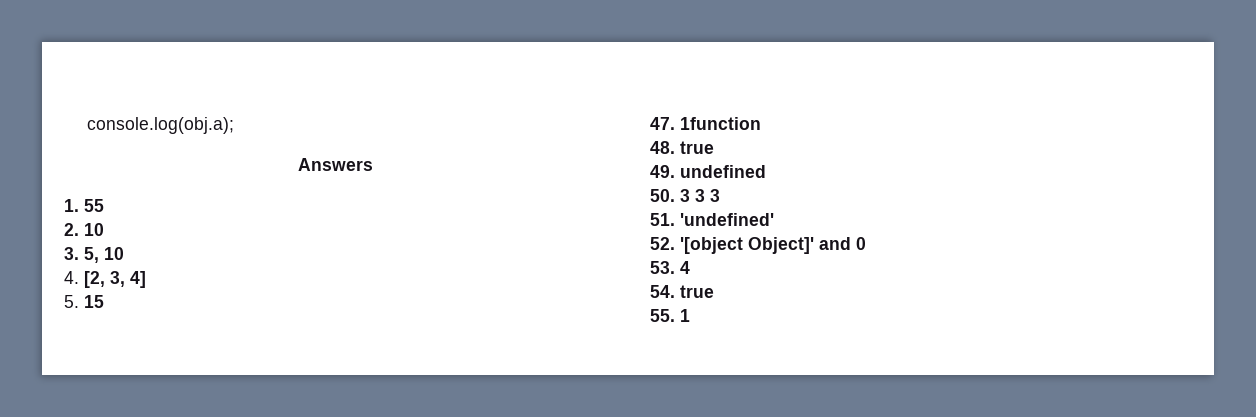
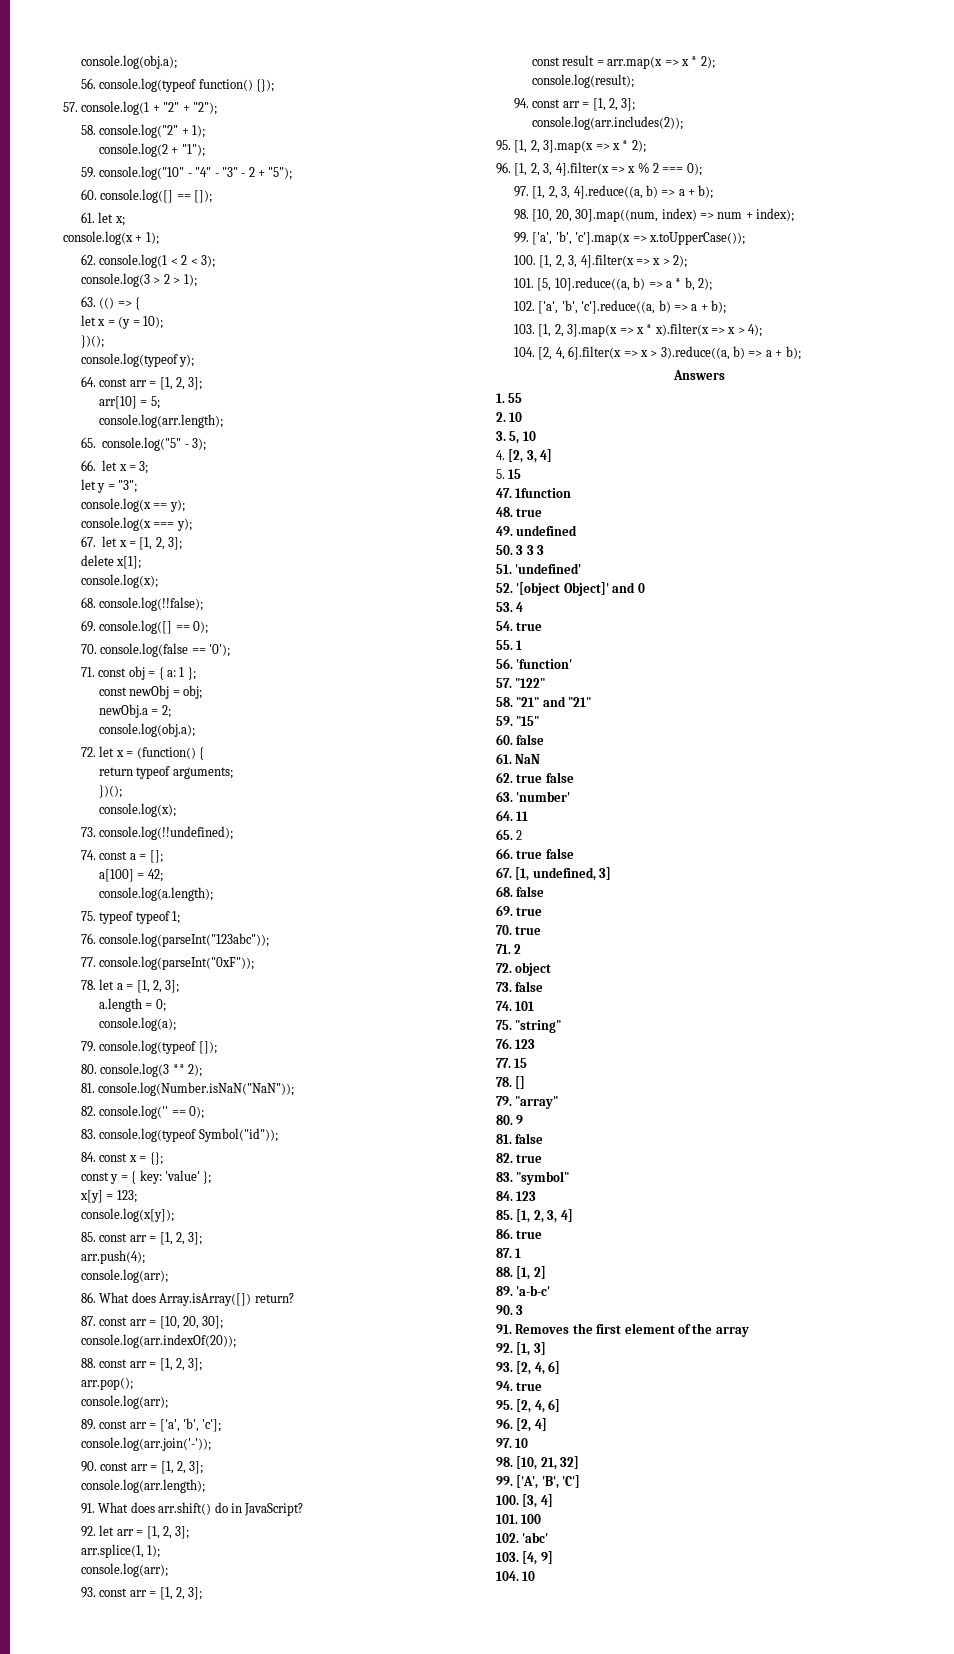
[86,117,234,134] console.log(obj.a); -> [81,55,178,69] [81,78,275,92] [63,101,217,115] [81,124,206,138] [99,143,205,157] [81,166,293,180] [81,189,213,203] [81,212,125,226] [63,231,159,245] [81,254,215,268] [81,273,197,287] [81,296,141,310] [81,315,163,329] [81,335,105,348] [81,353,195,367] [81,376,203,390] [99,396,160,409] [99,414,224,428] [81,437,207,451] [81,460,149,474] [81,479,138,493] [81,498,185,512] [81,517,192,531] [81,536,183,550] [81,555,142,569] [81,574,159,588] [81,597,204,611] [81,620,209,634] [81,643,231,657] [81,666,196,680] [99,685,203,699] [99,704,171,718] [99,723,196,737] [81,746,204,760] [99,766,233,779] [99,785,123,798] [99,803,177,817] [81,826,234,840] [81,850,163,863] [99,869,163,882] [99,887,214,901] [81,911,181,924] [81,933,270,947] [81,956,255,970] [81,979,180,993] [99,998,166,1012] [99,1017,177,1031] [81,1040,217,1054] [81,1063,203,1077] [81,1082,295,1096] [81,1105,205,1119] [81,1128,278,1142] [81,1152,163,1165] [81,1170,212,1184] [80,1190,137,1203] [81,1208,175,1222] [81,1232,203,1245] [81,1250,146,1264] [81,1269,169,1283] [81,1292,294,1306] [81,1316,224,1329] [81,1334,237,1348] [81,1358,203,1371] [81,1377,134,1390] [81,1395,169,1409] [81,1418,222,1432] [81,1437,212,1451] [81,1461,204,1474] [81,1479,206,1493] [81,1502,304,1516] [81,1525,190,1539] [81,1544,161,1558] [81,1563,169,1577] [81,1587,203,1600] [532,55,715,69] [532,74,635,88] [514,98,636,111] [532,116,684,130] [496,140,646,153] [496,162,702,176] [514,185,714,199] [514,208,795,222] [514,231,745,245] [514,254,688,268] [514,277,713,291] [514,300,727,314] [514,323,763,337] [514,346,801,360] console.log(obj.a); // 56. console.log(typeof function() {}); // 57. console.log(1 + "2" + "2"); // 58. console.log("2" + 1); // console.log(2 + "1"); // 59. console.log("10" - "4" - "3" - 2 + "5"); // 60. console.log([] == []); // 61. let x; // console.log(x + 1); // 62. console.log(1 < 2 < 3); // console.log(3 > 2 > 1); // 63. (() => { // let x = (y = 10); // })(); // console.log(typeof y); // 64. const arr = [1, 2, 3]; // arr[10] = 5; // console.log(arr.length); // 65. console.log("5" - 3); // 66. let x = 3; // let y = "3"; // console.log(x == y); // console.log(x === y); // 67. let x = [1, 2, 3]; // delete x[1]; // console.log(x); // 68. console.log(!!false); // 69. console.log([] == 0); // 70. console.log(false == '0'); // 71. const obj = { a: 1 }; // const newObj = obj; // newObj.a = 2; // console.log(obj.a); // 72. let x = (function() { // return typeof arguments; // })(); // console.log(x); // 73. console.log(!!undefined); // 74. const a = []; // a[100] = 42; // console.log(a.length); // 75. typeof typeof 1; // 76. console.log(parseInt("123abc")); // 77. console.log(parseInt("0xF")); // 78. let a = [1, 2, 3]; // a.length = 0; // console.log(a); // 79. console.log(typeof []); // 80. console.log(3 ** 2); // 81. console.log(Number.isNaN("NaN")); // 82. console.log('' == 0); // 83. console.log(typeof Symbol("id")); // 84. const x = {}; // const y = { key: 'value' }; // x[y] = 123; // console.log(x[y]); // 85. const arr = [1, 2, 3]; // arr.push(4); // console.log(arr); // 86. What does Array.isArray([]) return? // 87. const arr = [10, 20, 30]; // console.log(arr.indexOf(20)); // 88. const arr = [1, 2, 3]; // arr.pop(); // console.log(arr); // 89. const arr = ['a', 'b', 'c']; // console.log(arr.join('-')); // 90. const arr = [1, 2, 3]; // console.log(arr.length); // 91. What does arr.shift() do in JavaScript? // 92. let arr = [1, 2, 3]; // arr.splice(1, 1); // console.log(arr); // 93. const arr = [1, 2, 3]; // const result = arr.map(x => x * 2); // console.log(result); // 94. const arr = [1, 2, 3]; // console.log(arr.includes(2)); // 95. [1, 2, 3].map(x => x * 2); // 96. [1, 2, 3, 4].filter(x => x % 2 === 0); // 97. [1, 2, 3, 4].reduce((a, b) => a + b); // 98. [10, 20, 30].map((num, index) => num + index); // 99. ['a', 'b', 'c'].map(x => x.toUpperCase()); // 100. [1, 2, 3, 4].filter(x => x > 2); // 101. [5, 10].reduce((a, b) => a * b, 2); // 102. ['a', 'b', 'c'].reduce((a, b) => a + b); // 103. [1, 2, 3].map(x => x * x).filter(x => x > 4); // 104. [2, 4, 6].filter(x => x > 3).reduce((a, b) => a + b);
(690, 315) none -> [496,658,573,669] [496,678,546,688] [496,696,592,707] [496,716,540,726] [496,734,545,745] [496,753,541,764] [496,772,574,783] [496,791,571,802] [496,810,529,821] [496,829,523,840] [496,848,574,859] [496,867,612,881] [496,886,545,897] [496,905,543,916] [496,925,542,935] [496,944,522,954] [496,962,552,976] [496,981,544,992] [496,1001,535,1011] [496,1020,562,1033] [496,1038,536,1049] [496,1058,528,1068] [496,1076,526,1089] [496,1096,559,1109] [496,1115,524,1125] [496,1133,544,1144] [496,1153,543,1163] [496,1171,570,1185] [496,1191,537,1201] [496,1209,573,1223] [496,1228,543,1239] [496,1248,522,1258] [496,1266,546,1280] [496,1285,551,1296] [496,1305,524,1315] [496,1323,749,1337] [496,1342,546,1356] [496,1361,561,1375] [496,1381,543,1391] [496,1399,561,1413] [496,1418,547,1432] [496,1438,529,1448] [496,1456,580,1470] [496,1475,581,1489] [496,1494,553,1508] [496,1514,542,1524] [496,1532,549,1543] [496,1551,553,1565] [496,1571,536,1581] // 56. 'function' // 57. "122" // 58. "21" and "21" // 59. "15" // 60. false // 61. NaN // 62. true false // 63. 'number' // 64. 11 // 65. 2 // 66. true false // 67. [1, undefined, 3] // 68. false // 69. true // 70. true // 71. 2 // 72. object // 73. false // 74. 101 // 75. "string" // 76. 123 // 77. 15 // 78. [] // 79. "array" // 80. 9 // 81. false // 82. true // 83. "symbol" // 84. 123 // 85. [1, 2, 3, 4] // 86. true // 87. 1 // 88. [1, 2] // 89. 'a-b-c' // 90. 3 // 91. Removes the first element of the array // 92. [1, 3] // 93. [2, 4, 6] // 94. true // 95. [2, 4, 6] // 96. [2, 4] // 97. 10 // 98. [10, 21, 32] // 99. ['A', 'B', 'C'] // 100. [3, 4] // 101. 100 // 102. 'abc' // 103. [4, 9] // 104. 10

